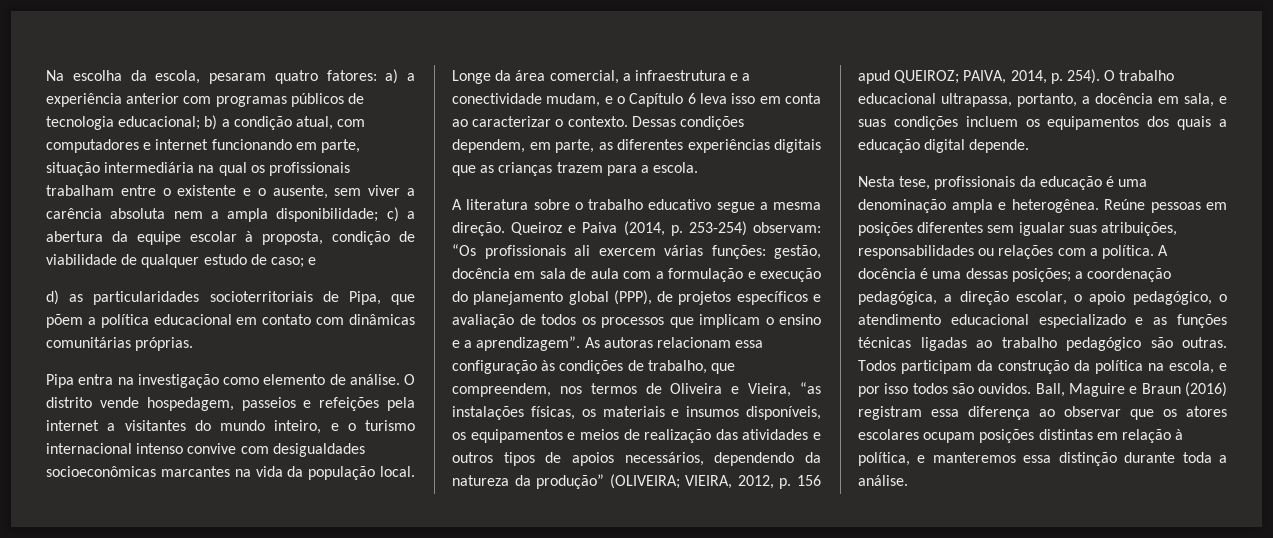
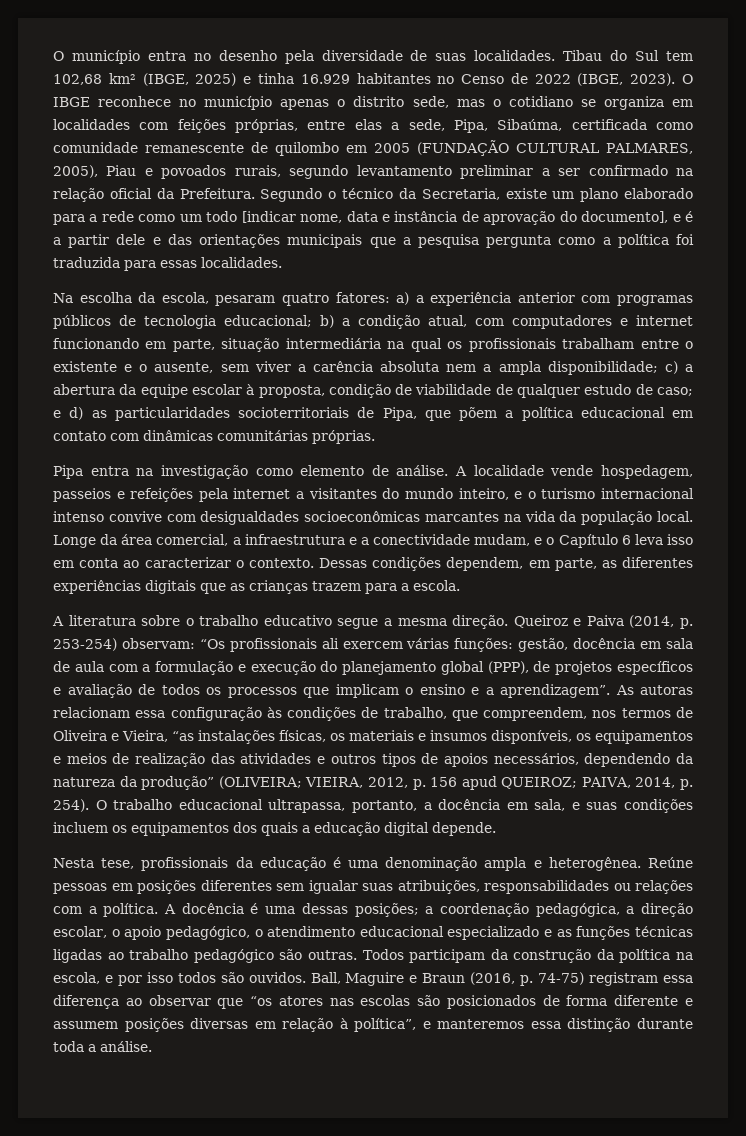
(46, 75) none -> [53,50,693,64] [53,73,694,86] [53,96,694,110] [53,119,694,133] [53,140,694,156] [53,165,693,179] [53,188,693,202] [53,211,693,225] [53,234,694,248] [53,257,282,271] O município entra no desenho pela diversidade de suas localidades. Tibau do Sul tem 102,68 km² (IBGE, 2025) e tinha 16.929 habitantes no Censo de 2022 (IBGE, 2023). O IBGE reconhece no município apenas o distrito sede, mas o cotidiano se organiza em localidades com feições próprias, entre elas a sede, Pipa, Sibaúma, certificada como comunidade remanescente de quilombo em 2005 (FUNDAÇÃO CULTURAL PALMARES, 2005), Piau e povoados rurais, segundo levantamento preliminar a ser confirmado na relação oficial da Prefeitura. Segundo o técnico da Secretaria, existe um plano elaborado para a rede como um todo [indicar nome, data e instância de aprovação do documento], e é a partir dele e das orientações municipais que a pesquisa pergunta como a política foi traduzida para essas localidades. //
(317, 261) // -> (61, 414) none
[404,374,415,385] [46,397,92,408] O distrito -> [455,465,544,476] A localidade
[1185,382,1227,397] (2016) -> [470,972,585,986] (2016, p. 74-75)
[1163,406,1227,417] [858,429,1093,443] os atores escolares ocupam posições distintas -> [250,995,693,1009] [53,1018,249,1032] “os atores nas escolas são posicionados de forma diferente e assumem posições diversas
[858,452,910,466] política, -> [354,1018,417,1032] política”,

